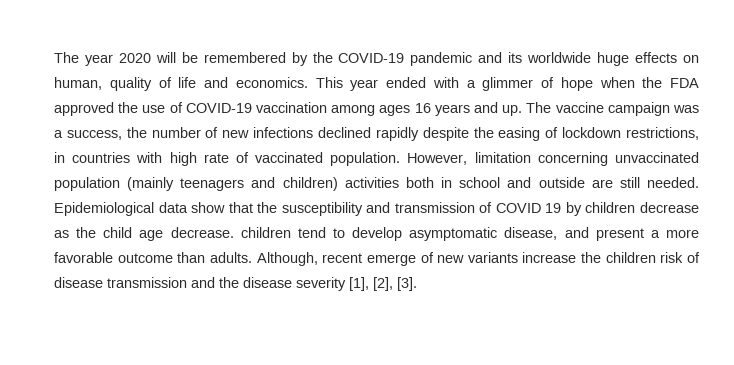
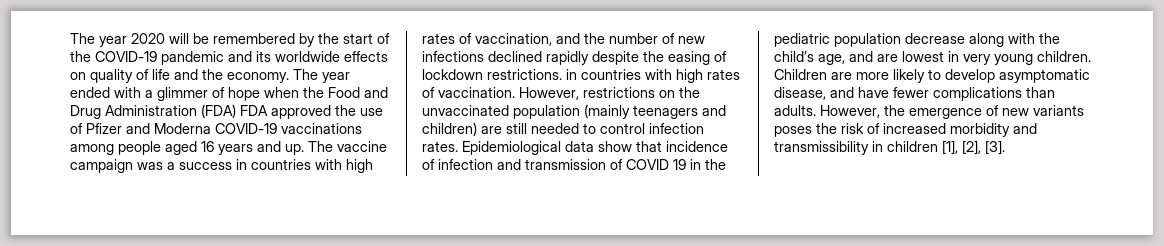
(333, 57) none -> [343,33,390,44] [70,51,91,62] start of the
[597,52,630,66] huge -> (340, 56) none
[54,77,102,90] human, -> (86, 76) none
[235,77,343,88] economics. This -> [202,69,318,83] the economy. The
(663, 82) none -> [328,87,388,98] [70,104,236,119] Food and Drug Administration (FDA)
[185,102,411,116] COVID-19 vaccination among ages -> [86,123,362,134] [70,141,197,155] Pfizer and Moderna COVID-19 vaccinations among people aged
[66,130,122,140] success, -> [179,159,373,173] [422,33,580,46] success in countries with high rates of vaccination, and
[625,127,699,140] [54,152,608,166] restrictions, in countries with high rate of vaccinated population. However, limitation concerning -> [487,69,740,83] [422,87,700,100] restrictions. in countries with high rates of vaccination. However, restrictions on the
[344,177,699,188] activities both in school and outside are still needed. -> [481,123,704,134] [422,141,458,152] are still needed to control infection rates.
[257,202,363,216] the susceptibility -> [666,141,728,152] [422,159,493,170] incidence of infection
[565,202,700,216] [54,227,326,241] by children decrease as the child age decrease. children tend -> [690,159,726,170] [774,33,1060,47] [774,51,1091,65] [774,69,925,83] in the pediatric population decrease along with the child’s age, and are lowest in very young children. Children are more likely
[595,228,699,241] [54,252,700,266] [54,277,346,291] present a more favorable outcome than adults. Although, recent emerge of new variants increase the children risk of disease transmission and the disease severity -> [858,87,1055,101] [774,105,1084,119] [774,123,1037,137] [774,141,938,155] have fewer complications than adults. However, the emergence of new variants poses the risk of increased morbidity and transmissibility in children

